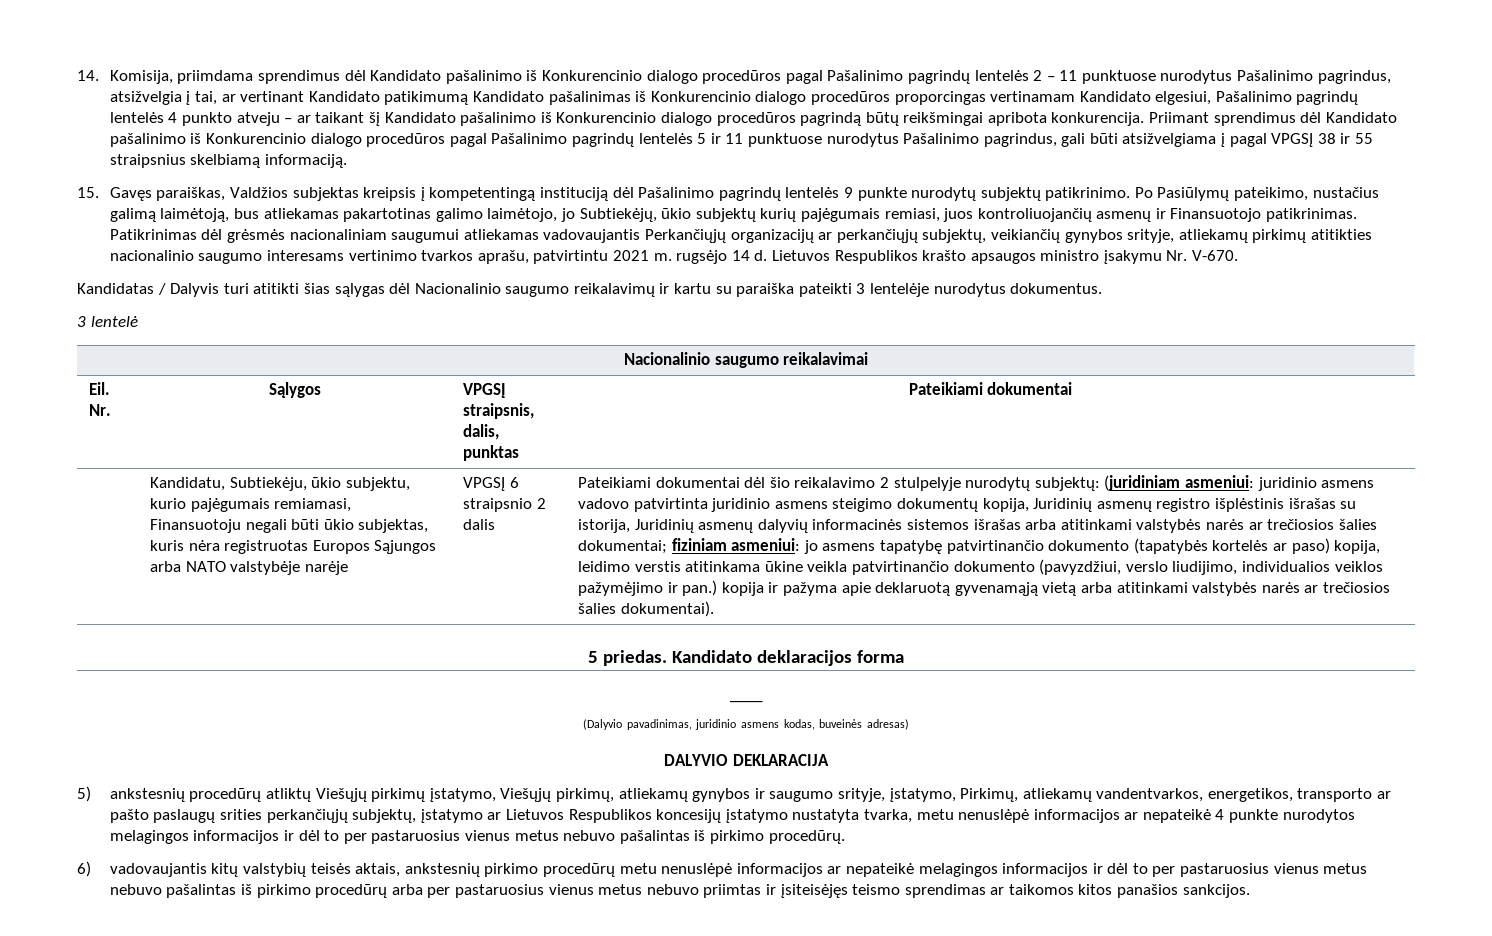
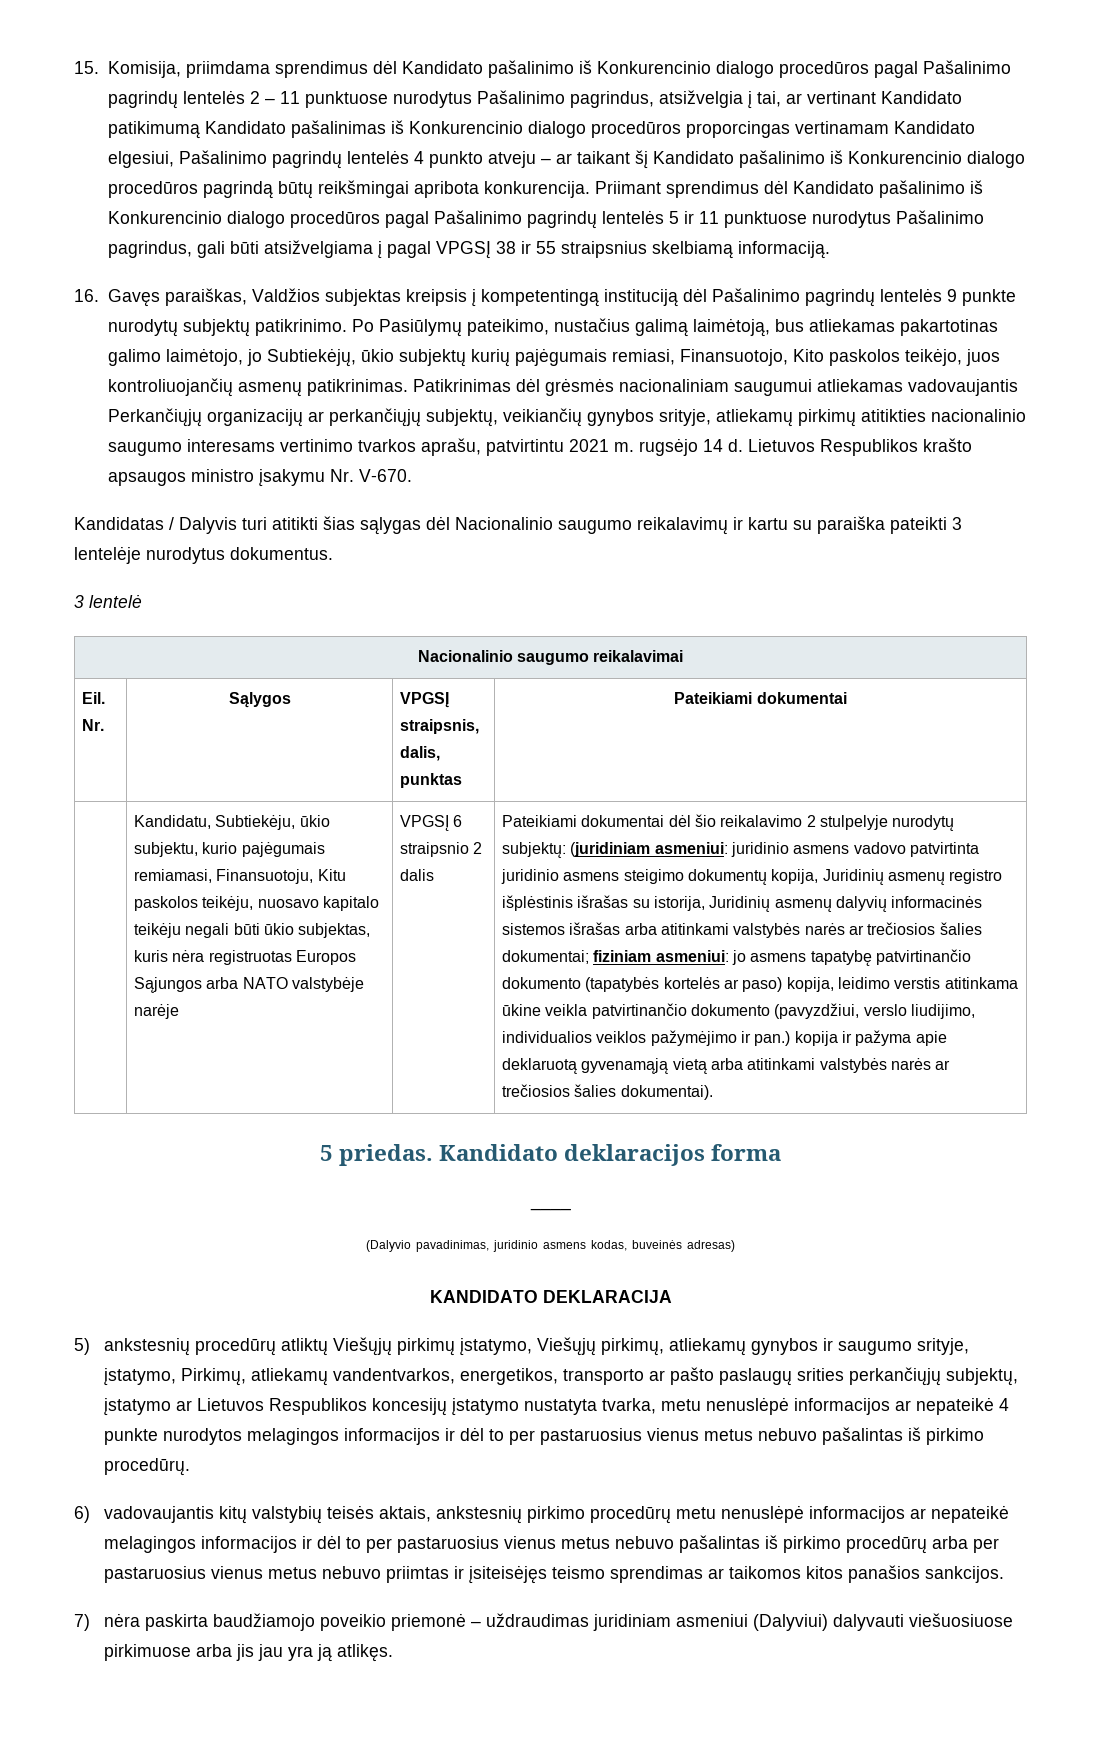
[77,70,99,81] 14. -> [74,61,99,74] 15.
[77,187,99,198] 15. -> [74,289,99,302] 16.
(940, 215) none -> [679,348,962,366] Finansuotojo, Kito paskolos teikėjo,
[1155,208,1262,222] ir Finansuotojo -> (302, 389) none
[150,519,242,533] Finansuotoju -> [216,869,346,884] [134,896,380,911] [134,923,182,938] Finansuotoju, Kitu paskolos teikėju, nuosavo kapitalo teikėju
[664,754,729,766] DALYVIO -> [429,1290,538,1303] KANDIDATO
(1250, 891) none -> [74,1613,1013,1631] [103,1644,393,1662] // 7) nėra paskirta baudžiamojo poveikio priemonė – uždraudimas juridiniam asmeniui (Dalyviui) dalyvauti viešuosiuose pirkimuose arba jis jau yra ją atlikęs.

